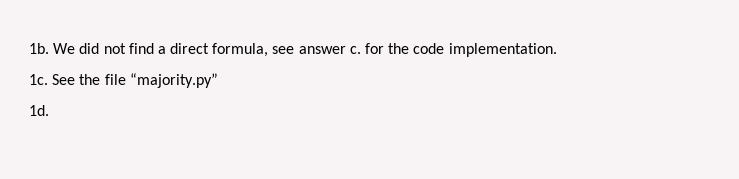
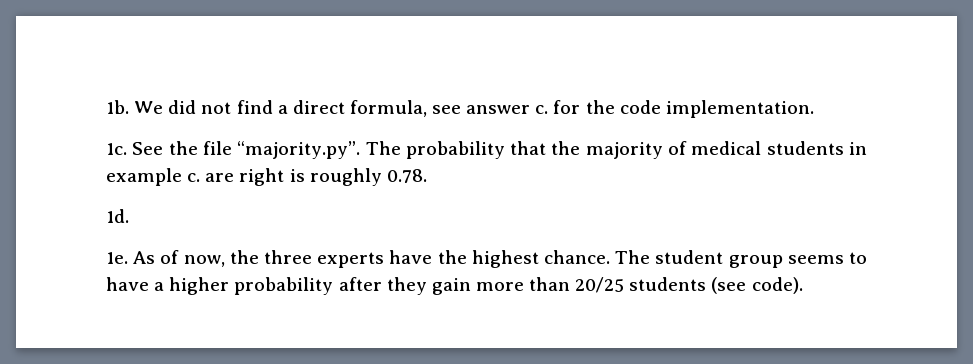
[129,73,218,88] [29,105,49,116] “majority.py” // 1d. -> [237,141,868,159] [106,168,427,186] [106,209,129,223] [106,250,868,268] [106,277,803,295] “majority.py”. The probability that the majority of medical students in example c. are right is roughly 0.78. // 1d. // 1e. As of now, the three experts have the highest chance. The student group seems to have a higher probability after they gain more than 20/25 students (see code).

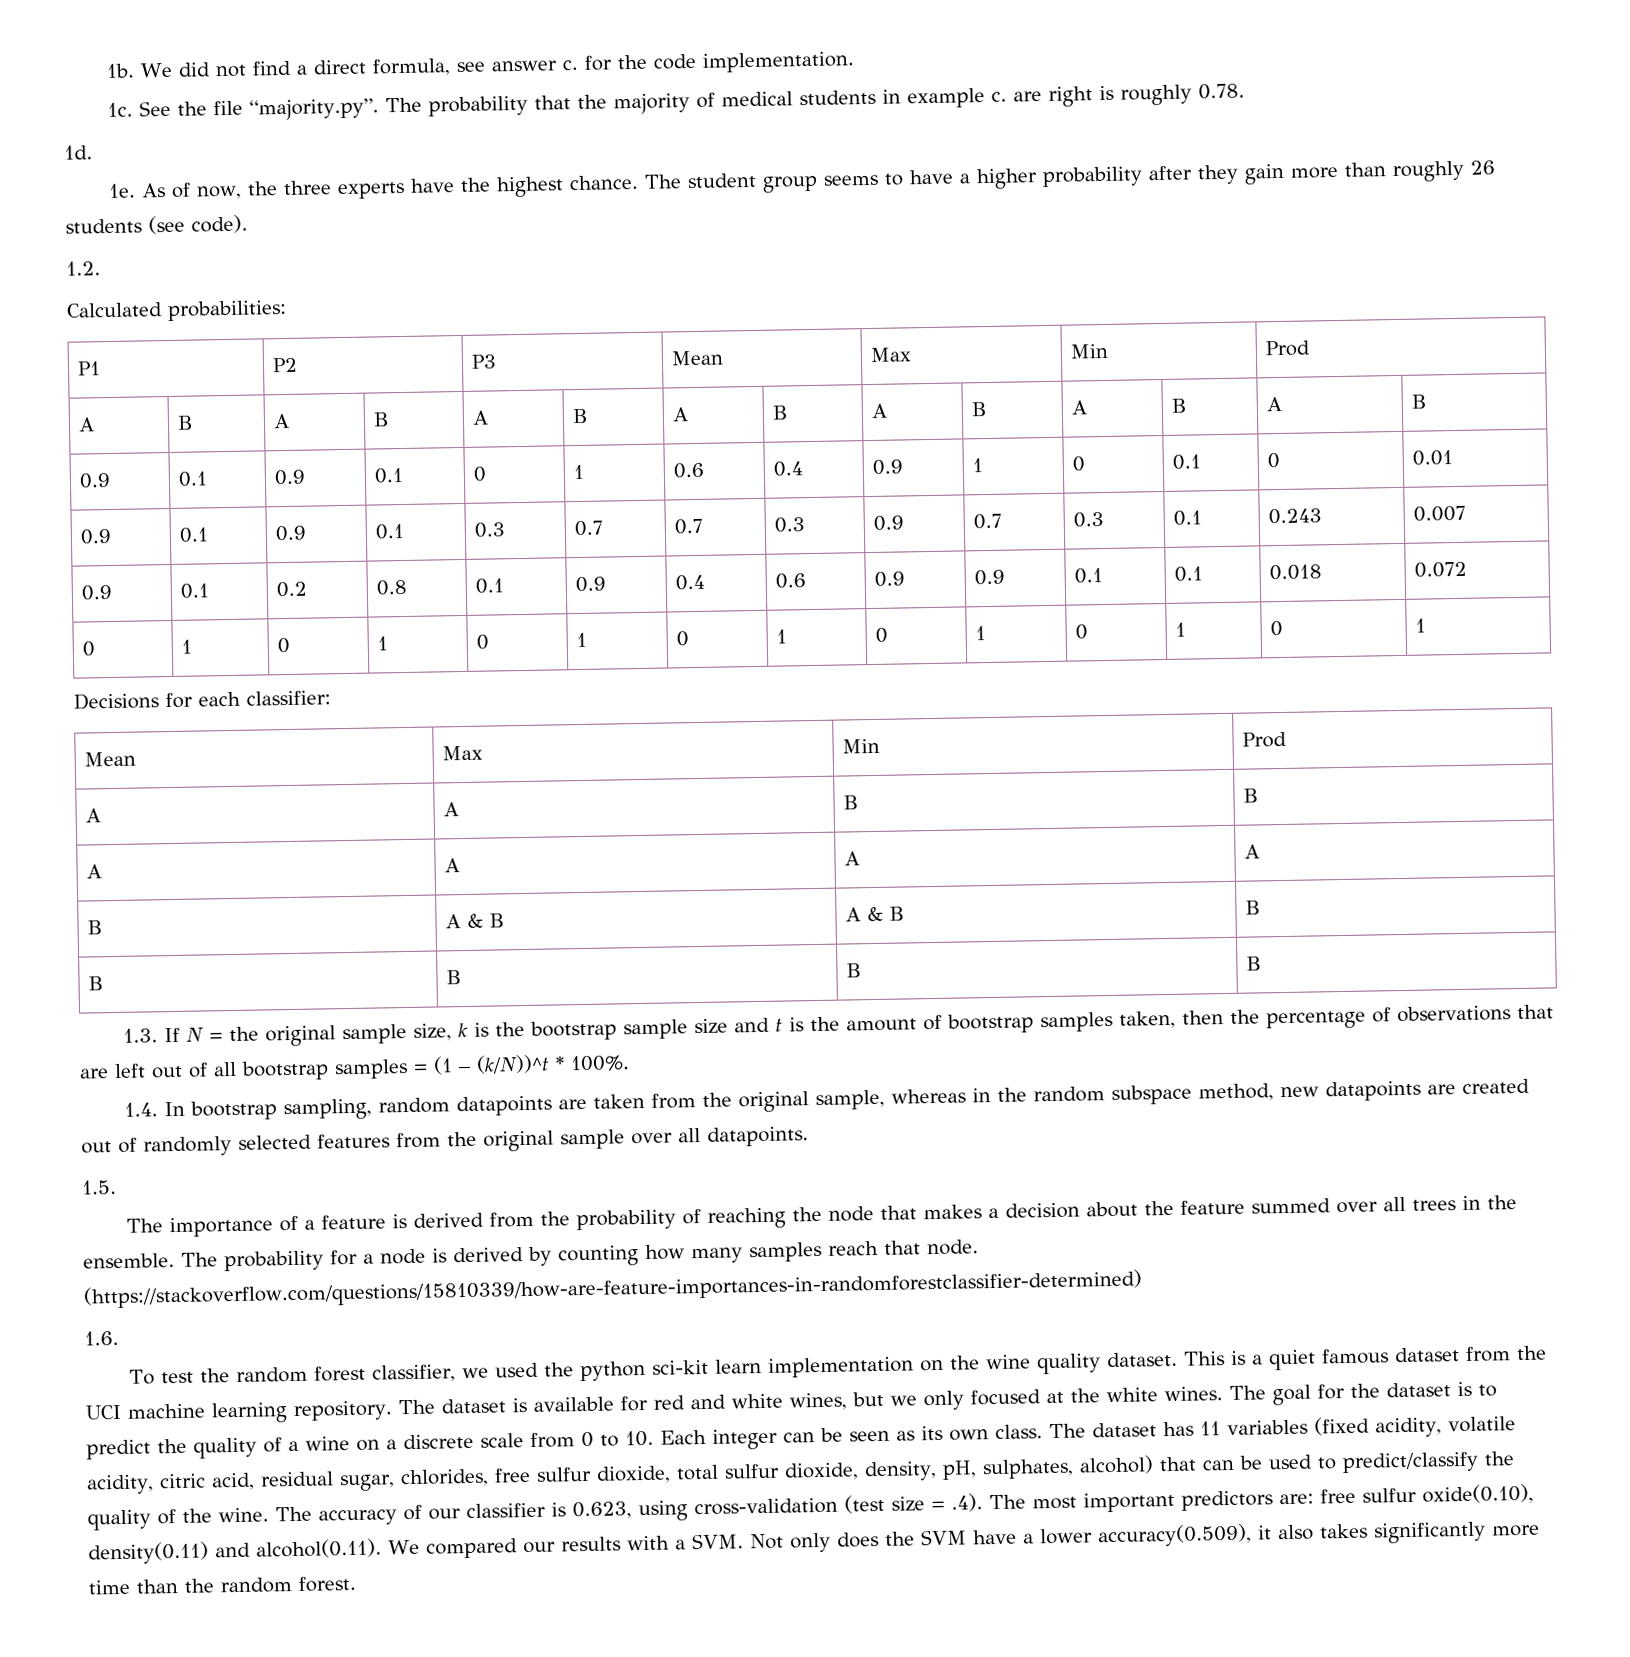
[575,277,625,293] 20/25 -> [1392,160,1496,183] roughly 26
(803, 285) none -> [66,261,101,276] [66,299,287,321] [76,361,101,376] [271,357,298,373] [470,354,497,369] [670,350,724,366] [869,347,912,362] [1069,343,1108,359] [1264,340,1310,357] [77,417,95,432] [176,415,194,430] [272,413,290,429] [372,412,390,427] [471,410,489,425] [571,408,589,424] [671,407,689,422] [771,405,788,420] [870,403,887,418] [970,402,987,417] [1070,400,1087,415] [1170,398,1187,413] [1265,396,1282,412] [1410,394,1427,409] [78,473,111,489] [177,471,208,487] [273,469,306,486] [373,467,404,484] [472,466,487,482] [572,464,584,480] [672,462,704,479] [772,461,803,477] [871,459,903,475] [971,458,983,473] [1071,456,1085,472] [1171,454,1201,470] [1266,452,1280,469] [1411,450,1453,466] [79,529,112,545] [178,527,209,543] [274,525,307,542] [374,523,404,540] [473,522,505,538] [573,520,603,537] [673,518,703,535] [773,517,805,533] [872,515,904,531] [972,513,1002,530] [1072,512,1104,528] [1172,510,1202,526] [1267,508,1322,525] [1412,505,1466,522] [80,584,112,601] [179,583,209,599] [275,581,307,598] [375,579,407,596] [474,578,504,594] [574,576,606,593] [674,574,705,591] [774,573,806,589] [873,571,905,587] [973,569,1005,586] [1073,568,1103,584] [1173,566,1203,582] [1268,564,1322,581] [1413,561,1467,578] [81,641,95,657] [180,639,192,654] [276,637,290,654] [376,636,388,651] [475,634,489,650] [575,632,587,648] [675,631,689,647] [775,629,787,644] [874,627,888,643] [974,626,986,641] [1074,624,1088,640] [1174,622,1186,637] [1269,620,1283,637] [1414,618,1426,633] [73,690,331,710] [83,751,136,767] [441,745,483,761] [841,738,880,754] [1241,731,1287,748] [84,808,101,823] [442,802,459,817] [842,795,859,810] [1242,788,1259,803] [85,864,102,879] [443,858,460,873] [843,851,860,866] [1243,844,1260,859] [86,920,103,935] [444,912,505,929] [844,905,905,922] [1244,900,1261,915] [87,976,104,991] [445,970,462,985] [845,963,862,978] [1245,956,1262,971] [123,1004,1555,1047] [79,1054,630,1081] [124,1078,1531,1121] [81,1126,809,1157] [81,1180,117,1195] [126,1195,1518,1238] [83,1239,979,1272] [83,1269,1142,1310] [84,1330,119,1346] [129,1345,1548,1385] [85,1381,1497,1424] [86,1416,1516,1460] [86,1451,1514,1495] [87,1483,1534,1531] [88,1521,1540,1565] [88,1575,356,1595] // 1.2. // Calculated probabilities: // P1 | P2 | P3 | Mean | Max | Min | Prod // A | B | A | B | A | B | A | B | A | B | A | B | A | B // 0.9 | 0.1 | 0.9 | 0.1 | 0 | 1 | 0.6 | 0.4 | 0.9 | 1 | 0 | 0.1 | 0 | 0.01 // 0.9 | 0.1 | 0.9 | 0.1 | 0.3 | 0.7 | 0.7 | 0.3 | 0.9 | 0.7 | 0.3 | 0.1 | 0.243 | 0.007 // 0.9 | 0.1 | 0.2 | 0.8 | 0.1 | 0.9 | 0.4 | 0.6 | 0.9 | 0.9 | 0.1 | 0.1 | 0.018 | 0.072 // 0 | 1 | 0 | 1 | 0 | 1 | 0 | 1 | 0 | 1 | 0 | 1 | 0 | 1 // Decisions for each classifier: // Mean | Max | Min | Prod // A | A | B | B // A | A | A | A // B | A & B | A & B | B // B | B | B | B // 1.3. If N = the original sample size, k is the bootstrap sample size and t is the amount of bootstrap samples taken, then the percentage of observations that are left out of all bootstrap samples = (1 – (k/N))^t * 100%. // 1.4. In bootstrap sampling, random datapoints are taken from the original sample, whereas in the random subspace method, new datapoints are created out of randomly selected features from the original sample over all datapoints. // 1.5. // The importance of a feature is derived from the probability of reaching the node that makes a decision about the feature summed over all trees in the ensemble. The probability for a node is derived by counting how many samples reach that node. (https://stackoverflow.com/questions/15810339/how-are-feature-importances-in-randomforestclassifier-determined) // 1.6. // To test the random forest classifier, we used the python sci-kit learn implementation on the wine quality dataset. This is a quiet famous dataset from the UCI machine learning repository. The dataset is available for red and white wines, but we only focused at the white wines. The goal for the dataset is to predict the quality of a wine on a discrete scale from 0 to 10. Each integer can be seen as its own class. The dataset has 11 variables (fixed acidity, volatile acidity, citric acid, residual sugar, chlorides, free sulfur dioxide, total sulfur dioxide, density, pH, sulphates, alcohol) that can be used to predict/classify the quality of the wine. The accuracy of our classifier is 0.623, using cross-validation (test size = .4). The most important predictors are: free sulfur oxide(0.10), density(0.11) and alcohol(0.11). We compared our results with a SVM. Not only does the SVM have a lower accuracy(0.509), it also takes significantly more time than the random forest.

